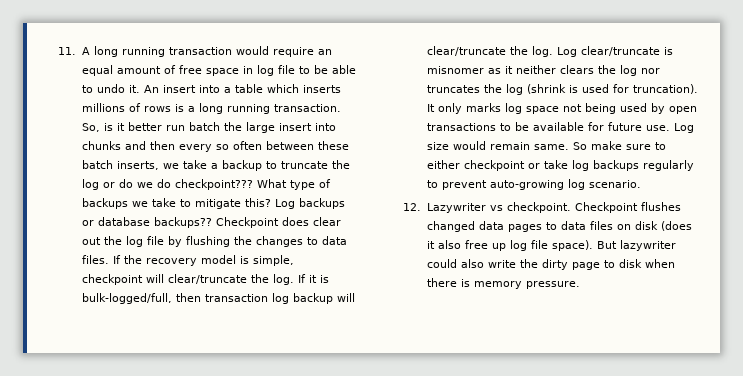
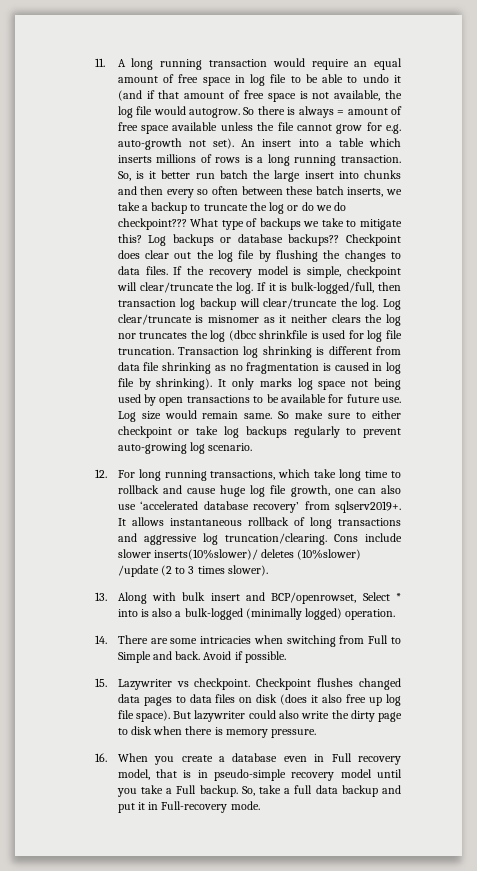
[128,85,140,93] it. -> [393,75,401,83] [117,90,402,102] [117,106,402,118] [117,122,401,134] [117,138,235,150] it (and if that amount of free space is not available, the log file would autogrow. So there is always = amount of free space available unless the file cannot grow for e.g. auto-growth not set).
[526,84,566,94] (shrink -> [228,330,309,341] (dbcc shrinkfile
[632,84,698,94] truncation). -> [367,330,402,342] [117,346,401,358] [117,362,401,374] [117,378,213,390] log file truncation. Transaction log shrinking is different from data file shrinking as no fragmentation is caused in log file by shrinking).
(422, 207) none -> [117,469,401,481] [117,485,401,497] [117,501,401,513] [117,517,401,529] [117,533,403,545] [117,549,362,560] [117,565,268,577] [94,592,401,604] [117,608,396,620] [94,635,401,647] [117,651,286,663] [94,678,107,687] For long running transactions, which take long time to rollback and cause huge log file growth, one can also use ‘accelerated database recovery’ from sqlserv2019+. It allows instantaneous rollback of long transactions and aggressive log truncation/clearing. Cons include slower inserts(10%slower)/ deletes (10%slower) /update (2 to 3 times slower). // 13. Along with bulk insert and BCP/openrowset, Select * into is also a bulk-logged (minimally logged) operation. // 14. There are some intricacies when switching from Full to Simple and back. Avoid if possible. // 15.
(580, 285) none -> [94,753,401,765] [117,769,402,781] [116,785,401,797] [117,801,260,813] // 16. When you create a database even in Full recovery model, that is in pseudo-simple recovery model until you take a Full backup. So, take a full data backup and put it in Full-recovery mode.

